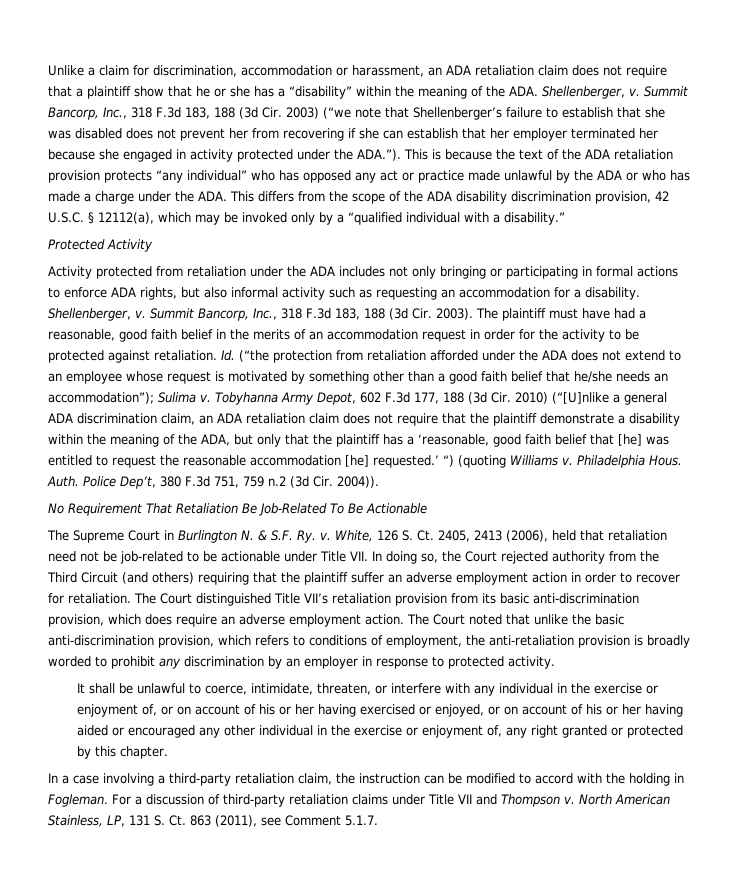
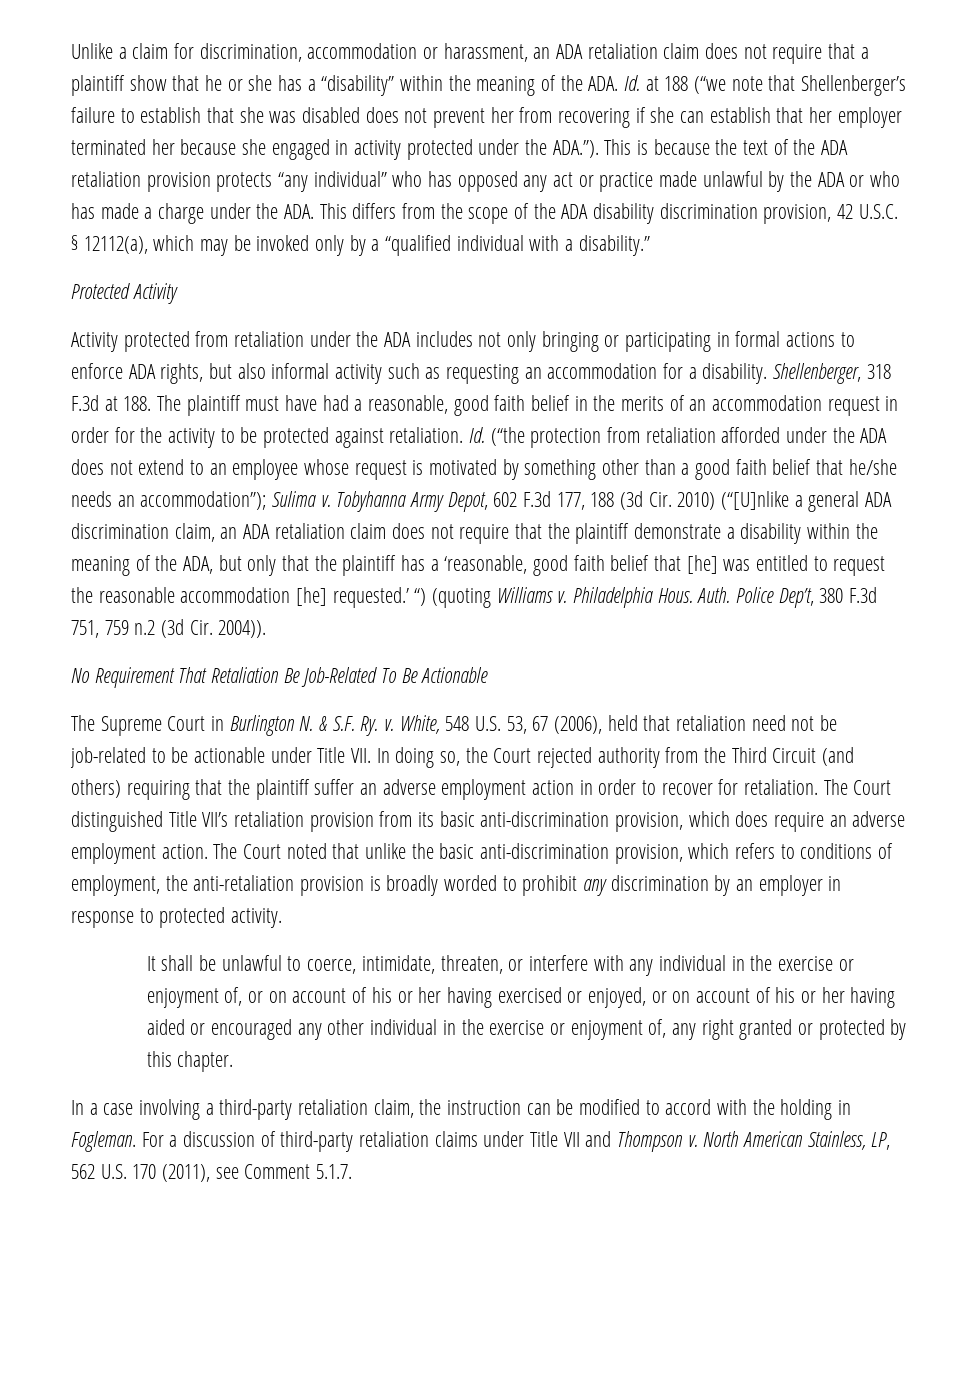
[542,86,688,99] [48,107,319,120] Shellenberger, v. Summit Bancorp, Inc., 318 F.3d 183, 188 (3d Cir. 2003) -> [624,75,689,91] Id. at 188
[135,308,473,321] v. Summit Bancorp, Inc., 318 F.3d 183, 188 (3d Cir. 2003). -> [866,364,891,379] [71,395,152,411] 318 F.3d at 188.
[376,530,502,542] 126 S. Ct. 2405, 2413 -> [445,716,549,734] 548 U.S. 53, 67
[129,815,211,826] 131 S. Ct. 863 -> [71,1164,157,1179] 562 U.S. 170

